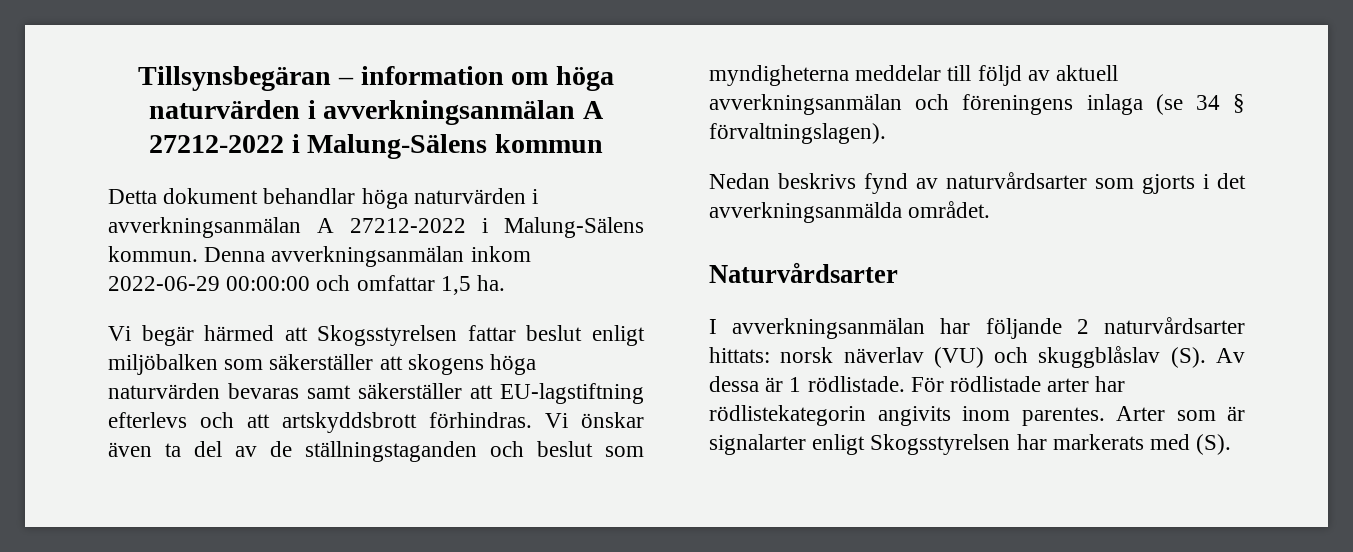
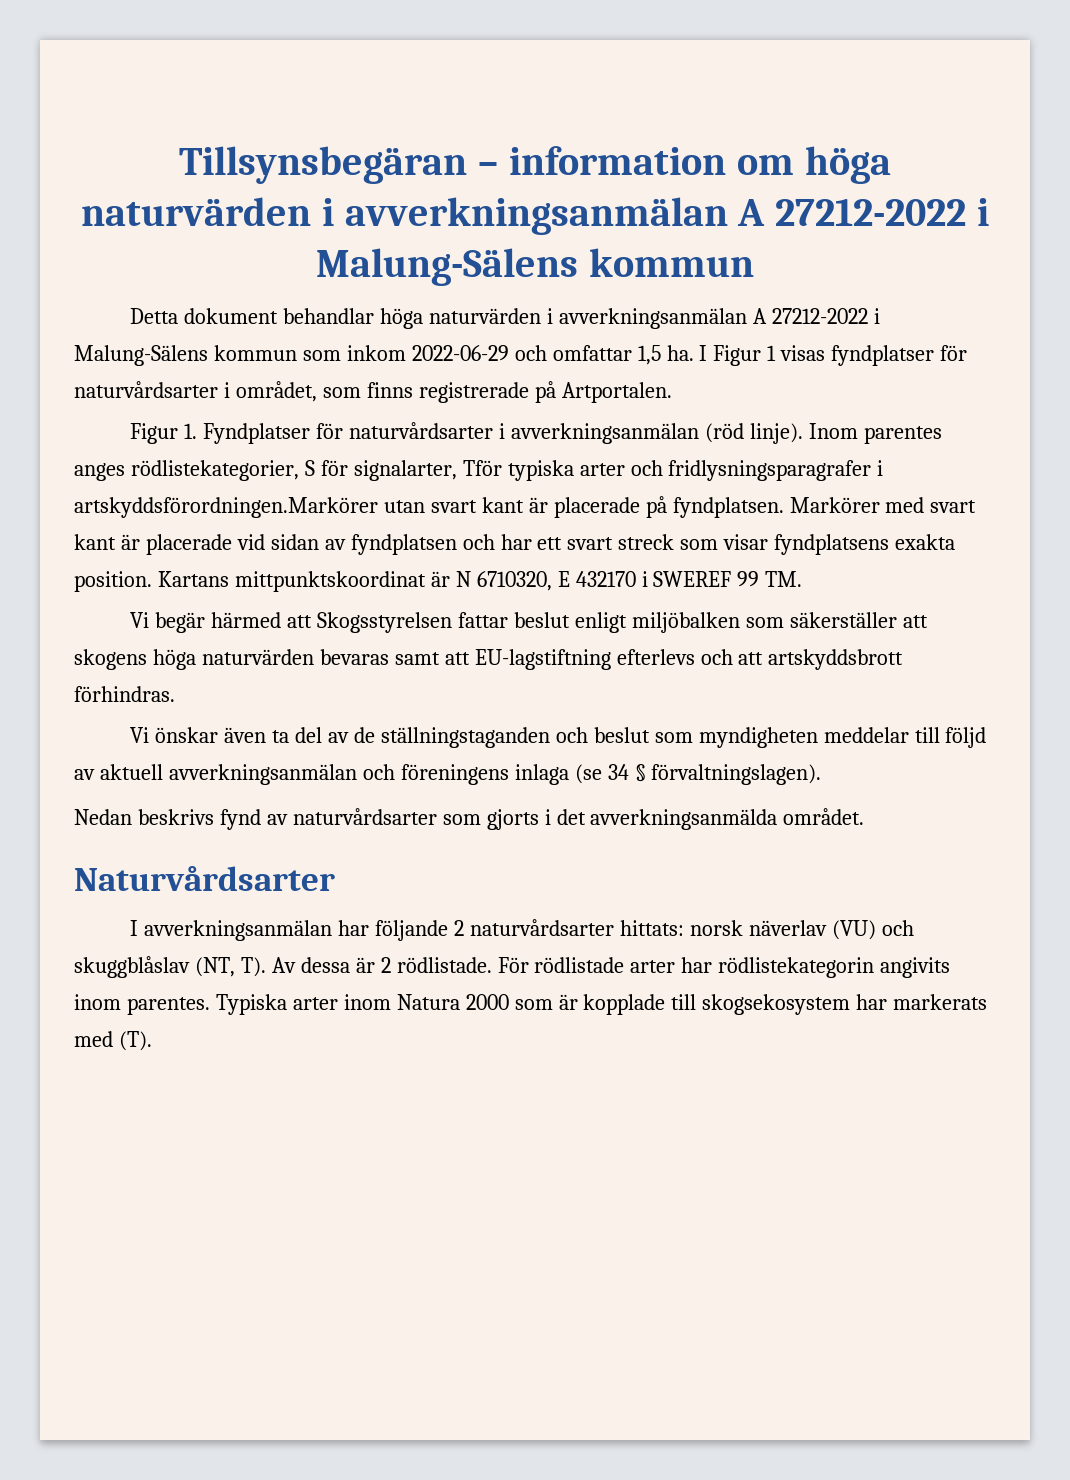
[108,246,465,267] kommun. Denna avverkningsanmälan -> [213,345,341,361] kommun som
[226,276,311,291] 00:00:00 -> (509, 353) none
(506, 283) none -> [699,345,968,366] [74,381,672,403] [130,422,942,444] [74,460,884,481] [74,496,977,518] [74,534,956,555] [74,571,803,592] I Figur 1 visas fyndplatser för naturvårdsarter i området, som finns registrerade på Artportalen. // Figur 1. Fyndplatser för naturvårdsarter i avverkningsanmälan (röd linje). Inom parentes anges rödlistekategorier, S för signalarter, Tför typiska arter och fridlysningsparagrafer i artskyddsförordningen.Markörer utan svart kant är placerade på fyndplatsen. Markörer med svart kant är placerade vid sidan av fyndplatsen och har ett svart streck som visar fyndplatsens exakta position. Kartans mittpunktskoordinat är N 6710320, E 432170 i SWEREF 99 TM.
[358,383,462,399] säkerställer -> (440, 658) none
(532, 420) none -> (175, 694) //
[709,65,849,86] myndigheterna -> [698,727,818,748] myndigheten
[1170,347,1206,368] (S). -> [194,957,266,977] (NT, T).
[789,377,802,392] 1 -> [380,957,391,973] 2
[1116,406,1245,421] [709,434,1011,455] Arter som är signalarter enligt Skogsstyrelsen -> [215,994,851,1015] Typiska arter inom Natura 2000 som är kopplade till skogsekosystem
[1196,434,1232,455] (S). -> [118,1031,152,1051] (T).

